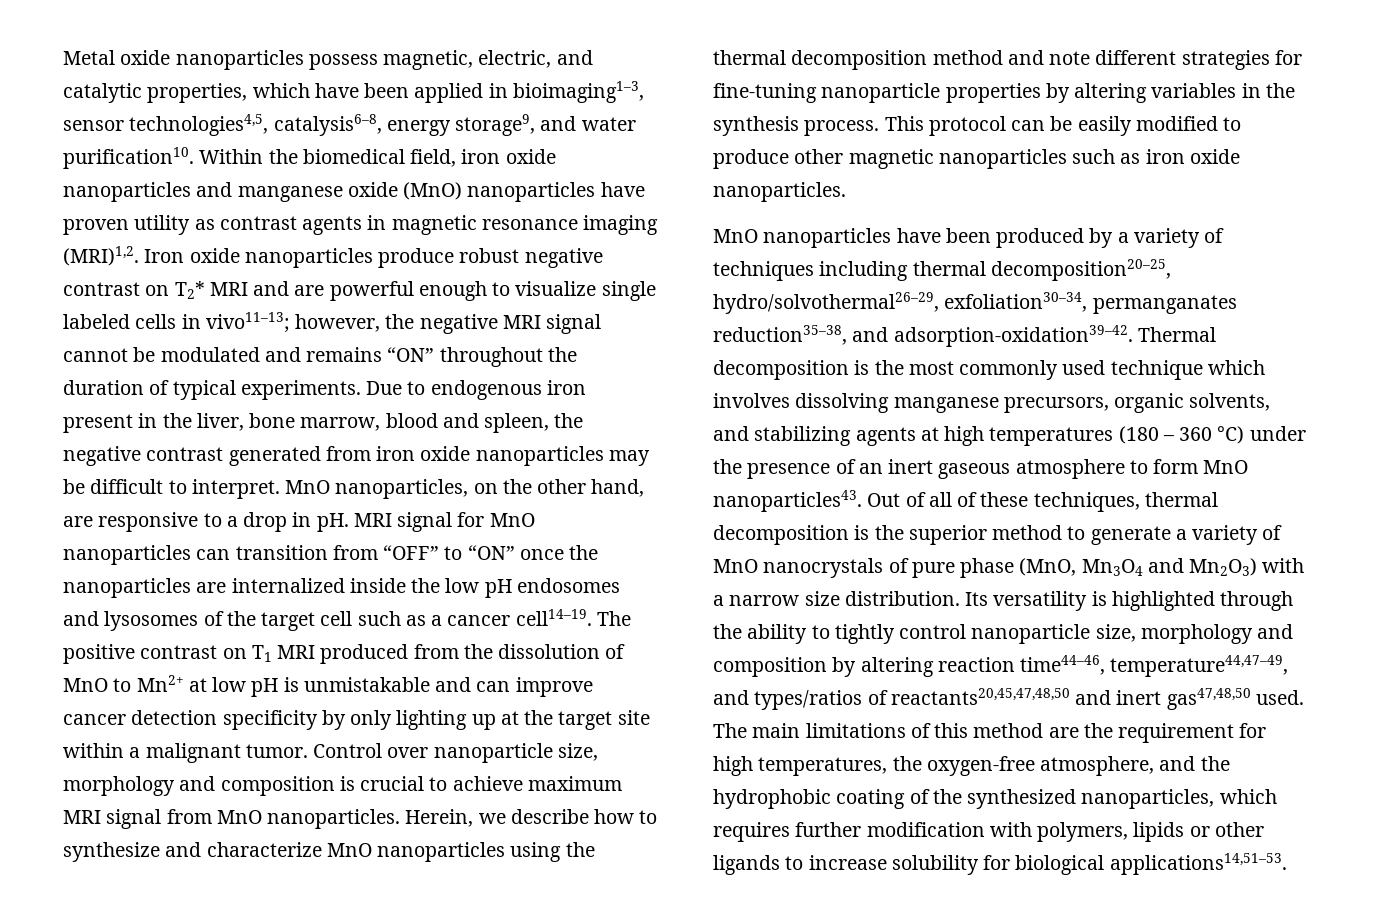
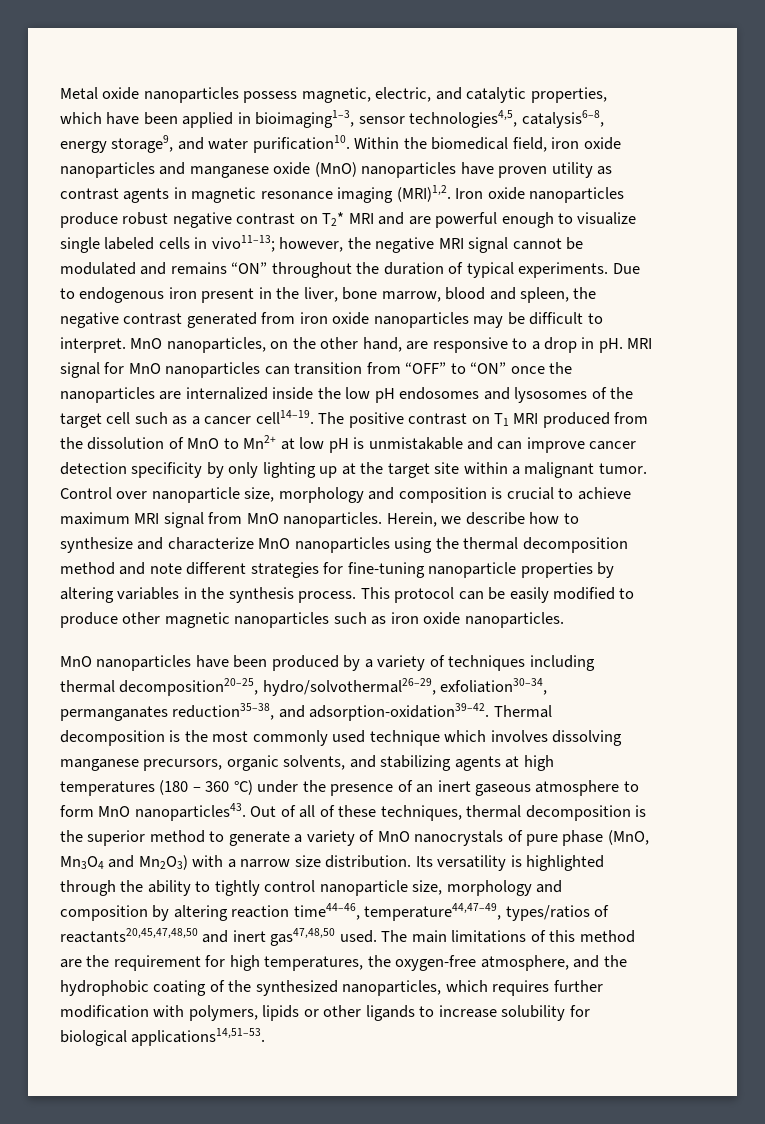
[713,690,749,705] and -> (502, 912) none

